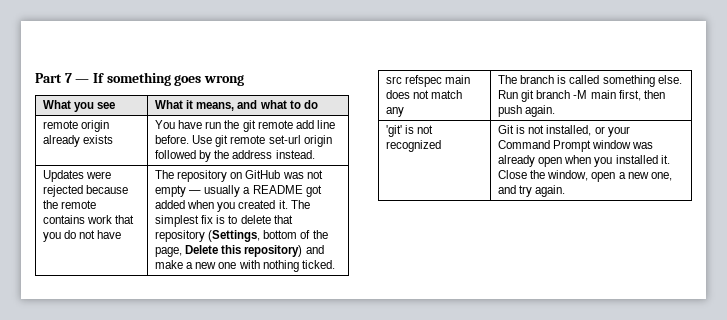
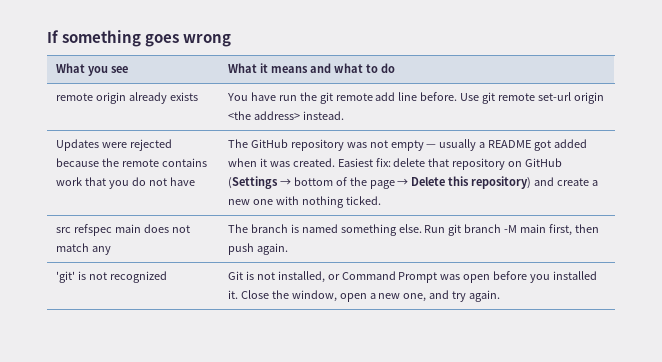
[35,73,90,83] Part 7 — -> (47, 36) none
[196,102,235,111] means, -> [270,66,308,73] means
[155,150,273,162] followed by the address -> [227,111,300,120] <the address>
[177,170,281,182] repository on GitHub -> [250,139,344,151] GitHub repository
[217,200,310,212] [155,215,293,227] [155,230,261,242] you created it. The simplest fix is to delete that repository (Settings, -> [259,158,563,170] [227,176,291,189] it was created. Easiest fix: delete that repository on GitHub (Settings →
[155,247,183,257] page, -> [369,178,409,189] page →
[155,260,184,269] make -> [557,178,590,186] create
[569,75,600,84] called -> [301,224,338,233] named
[607,126,630,137] your -> (340, 277) none
[592,140,654,149] [498,155,592,167] window was already open when -> [440,271,528,283] was open before

